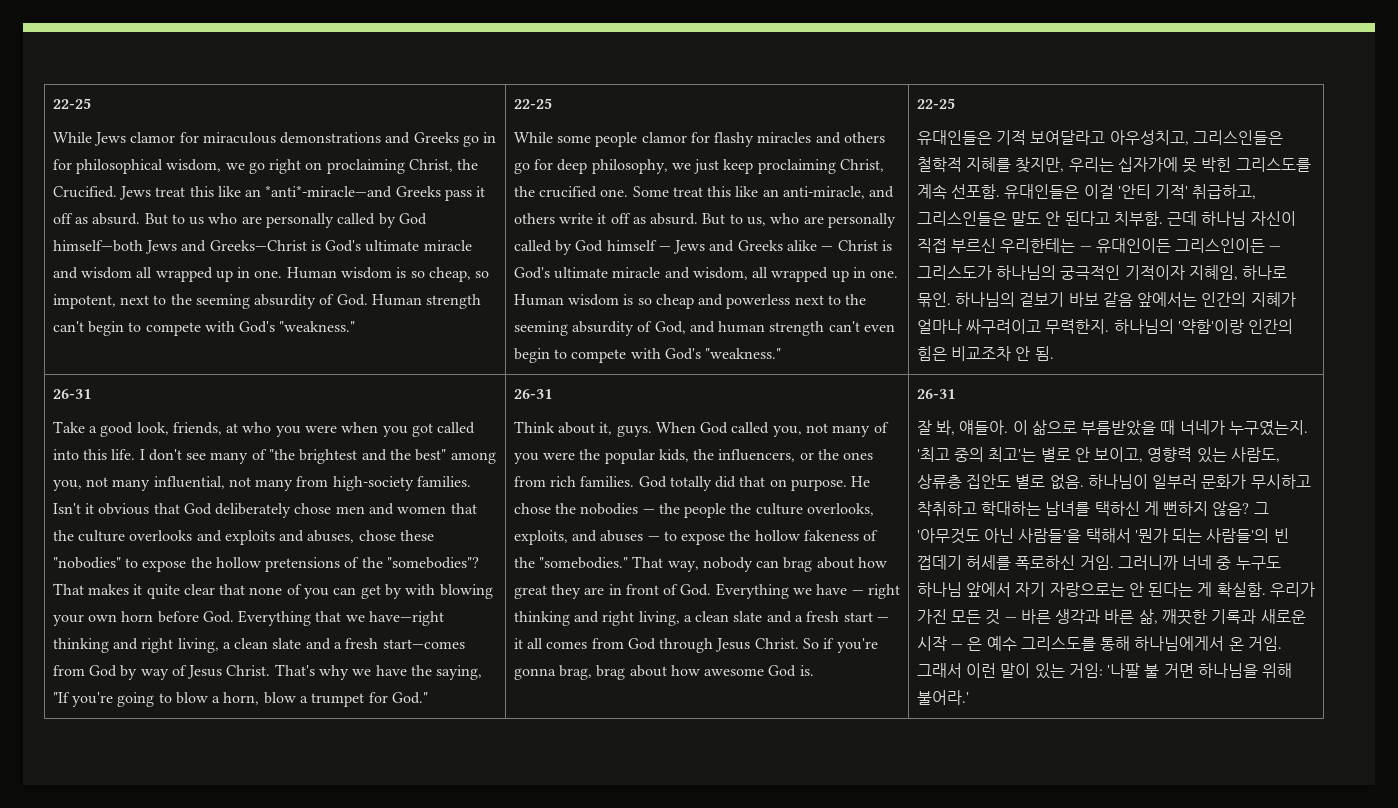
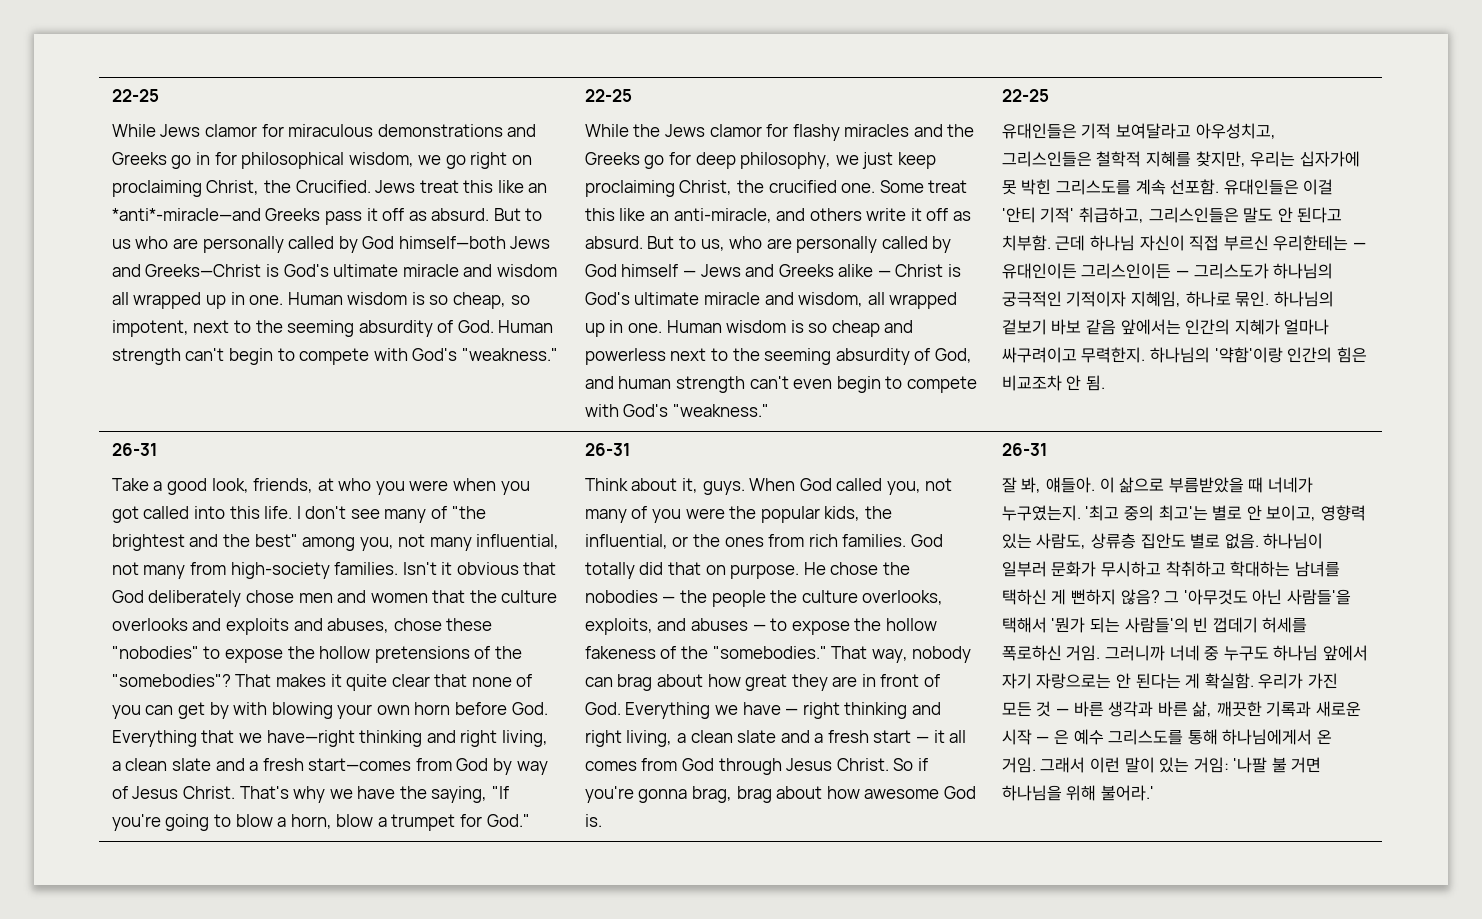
[556,132,638,147] some people -> [633,124,705,137] the Jews
[844,132,886,143] others -> [947,124,975,137] [584,152,640,165] the Greeks
[718,449,796,462] influencers, -> [584,534,668,549] influential,

